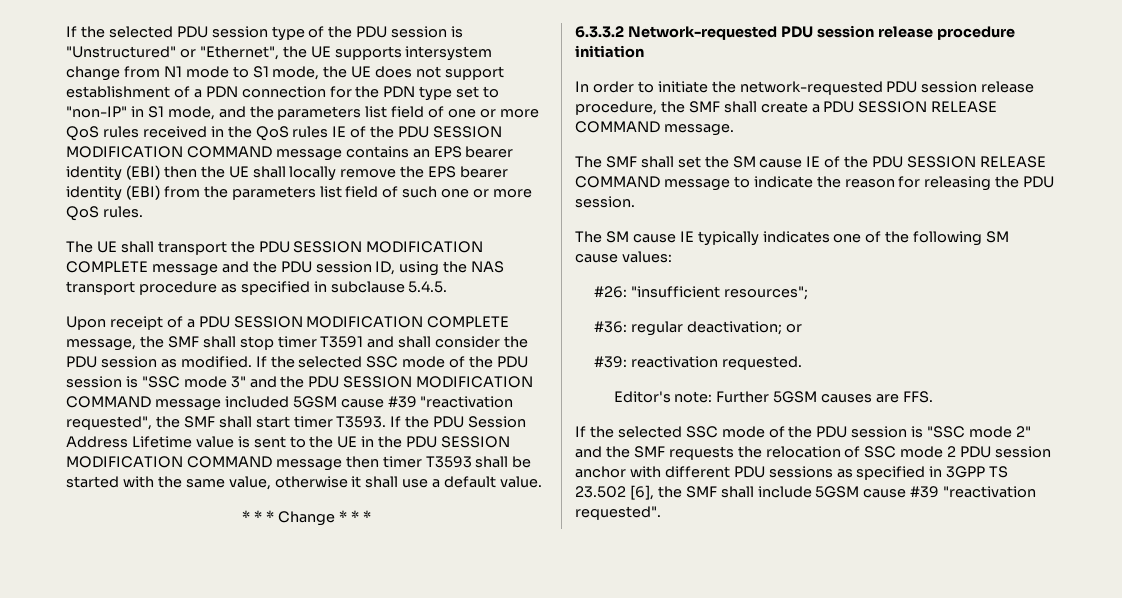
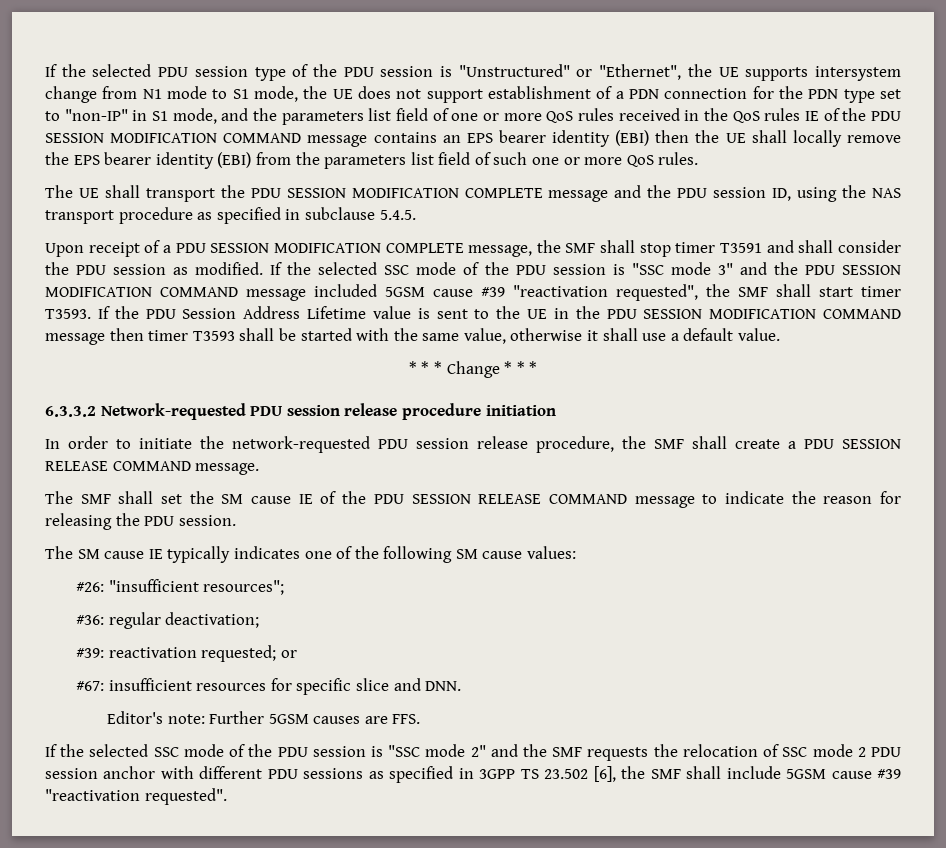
[786,324,803,333] or -> (260, 620) none
[722,356,803,370] requested. -> [201,645,297,662] [75,678,462,695] requested; or // #67: insufficient resources for specific slice and DNN.

